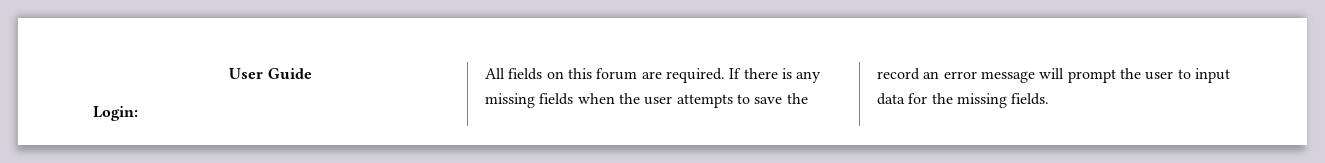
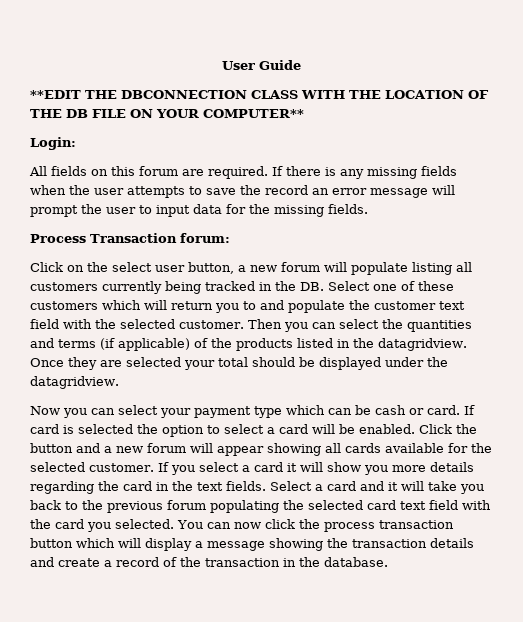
(312, 73) none -> [30,90,489,99] [30,109,304,118] // **EDIT THE DBCONNECTION CLASS WITH THE LOCATION OF THE DB FILE ON YOUR COMPUTER**
(1050, 99) none -> [30,233,230,243] [30,262,472,275] [30,281,454,294] [30,300,465,313] [30,319,472,332] [30,338,467,351] [30,357,448,370] [30,376,119,389] [30,405,475,418] [30,424,477,437] [30,443,492,456] [30,462,474,475] [30,481,484,494] [30,500,491,513] [30,519,454,532] [30,538,474,551] [30,557,388,567] // Process Transaction forum: // Click on the select user button, a new forum will populate listing all customers currently being tracked in the DB. Select one of these customers which will return you to and populate the customer text field with the selected customer. Then you can select the quantities and terms (if applicable) of the products listed in the datagridview. Once they are selected your total should be displayed under the datagridview. // Now you can select your payment type which can be cash or card. If card is selected the option to select a card will be enabled. Click the button and a new forum will appear showing all cards available for the selected customer. If you select a card it will show you more details regarding the card in the text fields. Select a card and it will take you back to the previous forum populating the selected card text field with the card you selected. You can now click the process transaction button which will display a message showing the transaction details and create a record of the transaction in the database.

